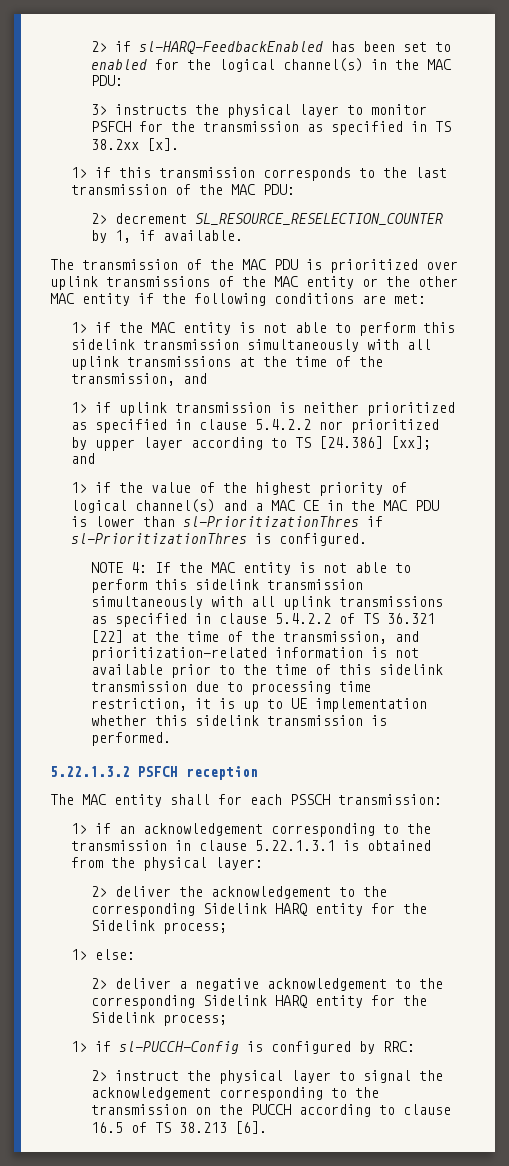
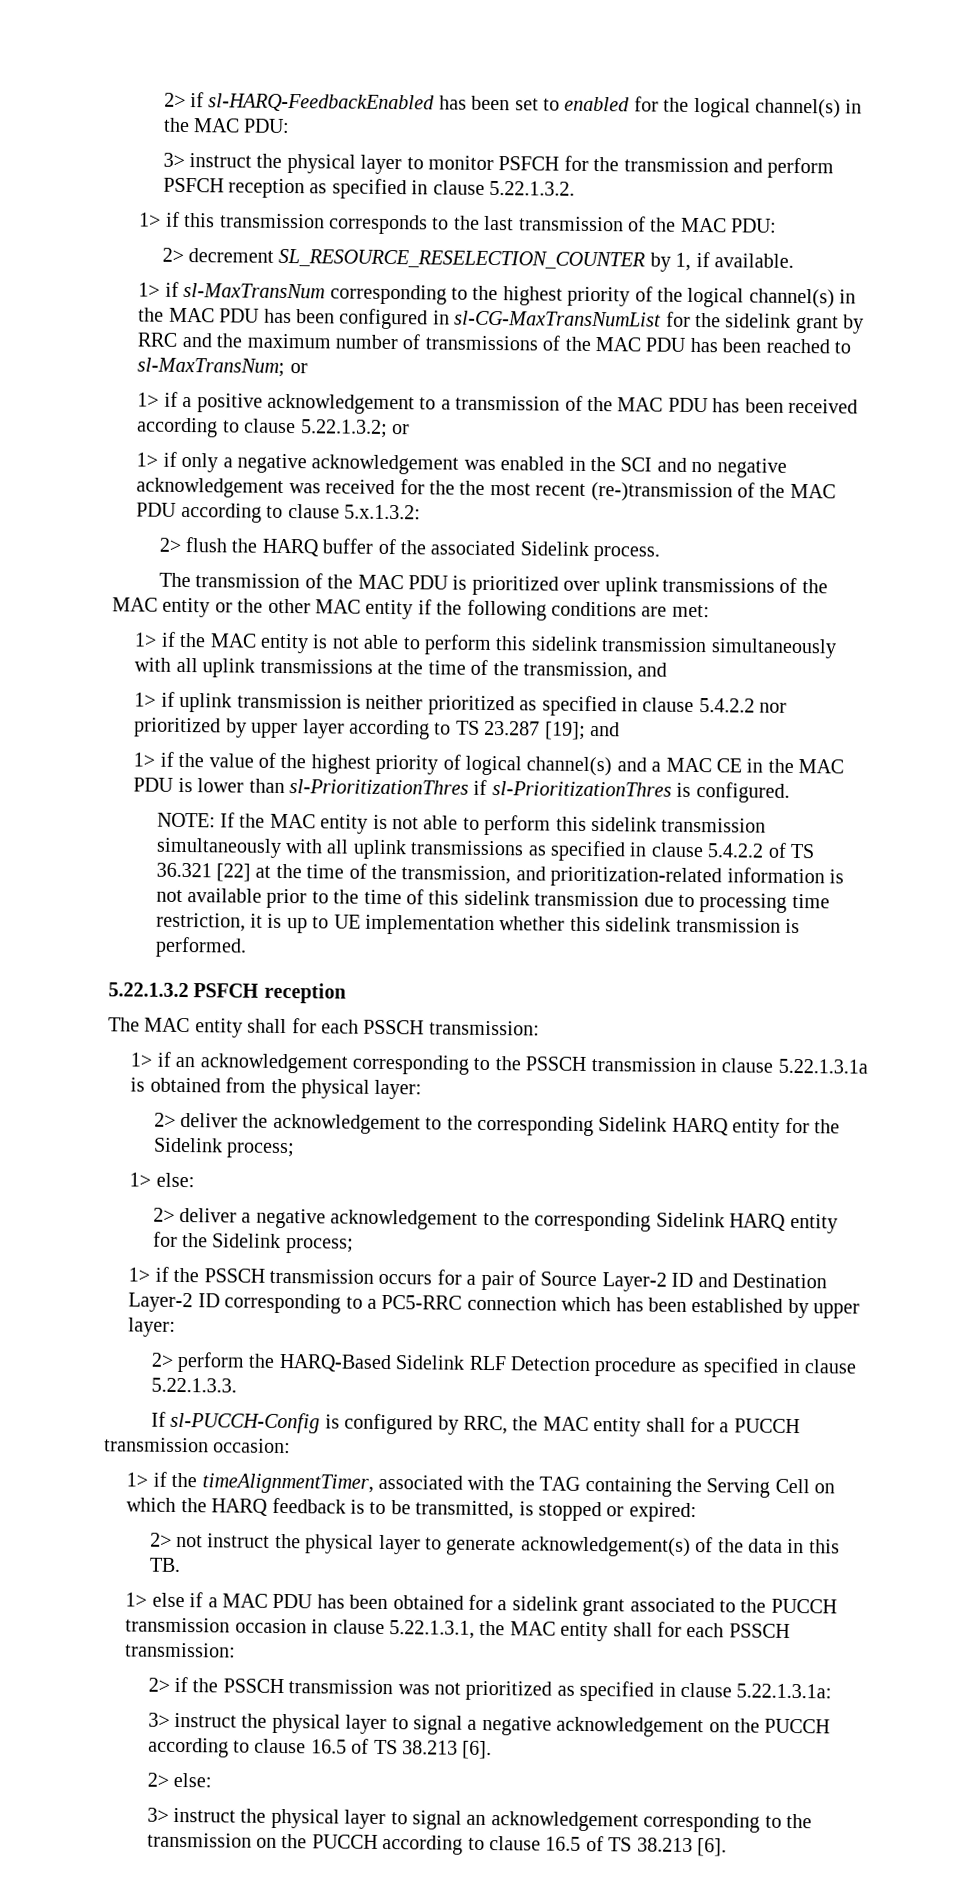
[115,104,188,115] instructs -> [189,153,253,168] instruct
[307,121,452,135] [91,138,180,151] as specified in TS 38.2xx [x]. -> [733,157,835,179] [162,177,576,200] and perform PSFCH reception as specified in clause 5.22.1.3.2.
(244, 235) none -> [138,281,857,309] [138,307,865,334] [137,332,851,354] [137,357,308,377] [137,391,858,415] [136,417,410,438] [136,451,787,478] [136,477,836,503] [136,502,421,523] [158,537,661,562] // 1> if sl-MaxTransNum corresponding to the highest priority of the logical channel(s) in the MAC PDU has been configured in sl-CG-MaxTransNumList for the sidelink grant by RRC and the maximum number of transmissions of the MAC PDU has been reached to sl-MaxTransNum; or // 1> if a positive acknowledgement to a transmission of the MAC PDU has been received according to clause 5.22.1.3.2; or // 1> if only a negative acknowledgement was enabled in the SCI and no negative acknowledgement was received for the the most recent (re-)transmission of the MAC PDU according to clause 5.x.1.3.2: // 2> flush the HARQ buffer of the associated Sidelink process.
[318,436,431,450] [24.386] [xx]; -> [484,720,586,740] 23.287 [19];
[91,562,148,573] NOTE 4: -> [156,812,216,828] NOTE:
(431, 828) none -> [525,1056,587,1071] PSSCH
[254,840,335,851] 5.22.1.3.1 -> [777,1058,868,1074] 5.22.1.3.1a
[118,1041,415,1054] [91,1070,444,1084] sl-PUCCH-Config is configured by RRC: // 2> instruct the physical layer to signal the -> [173,1267,827,1292] [128,1292,861,1319] [128,1317,177,1337] [150,1351,857,1378] [150,1377,237,1393] [151,1411,800,1437] [104,1437,292,1454] [126,1471,836,1498] [126,1497,697,1523] [149,1532,840,1557] [148,1557,181,1573] [125,1592,837,1617] [125,1617,790,1642] [125,1642,237,1658] [147,1676,833,1702] [147,1712,831,1738] [147,1737,493,1760] [146,1772,213,1788] [146,1807,487,1830] the PSSCH transmission occurs for a pair of Source Layer-2 ID and Destination Layer-2 ID corresponding to a PC5-RRC connection which has been established by upper layer: // 2> perform the HARQ-Based Sidelink RLF Detection procedure as specified in clause 5.22.1.3.3. // If sl-PUCCH-Config is configured by RRC, the MAC entity shall for a PUCCH transmission occasion: // 1> if the timeAlignmentTimer, associated with the TAG containing the Serving Cell on which the HARQ feedback is to be transmitted, is stopped or expired: // 2> not instruct the physical layer to generate acknowledgement(s) of the data in this TB. // 1> else if a MAC PDU has been obtained for a sidelink grant associated to the PUCCH transmission occasion in clause 5.22.1.3.1, the MAC entity shall for each PSSCH transmission: // 2> if the PSSCH transmission was not prioritized as specified in clause 5.22.1.3.1a: // 3> instruct the physical layer to signal a negative acknowledgement on the PUCCH according to clause 16.5 of TS 38.213 [6]. // 2> else: // 3> instruct the physical layer to signal an

